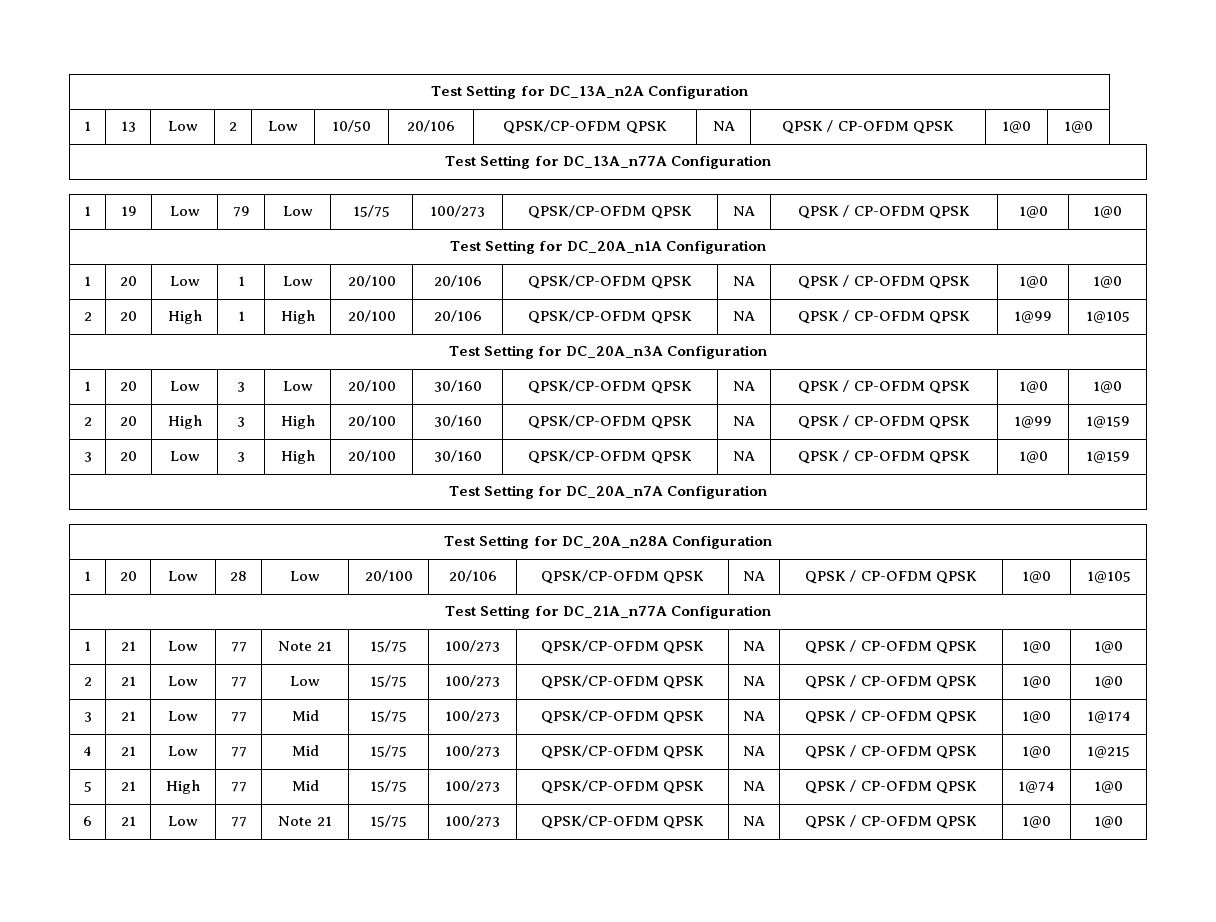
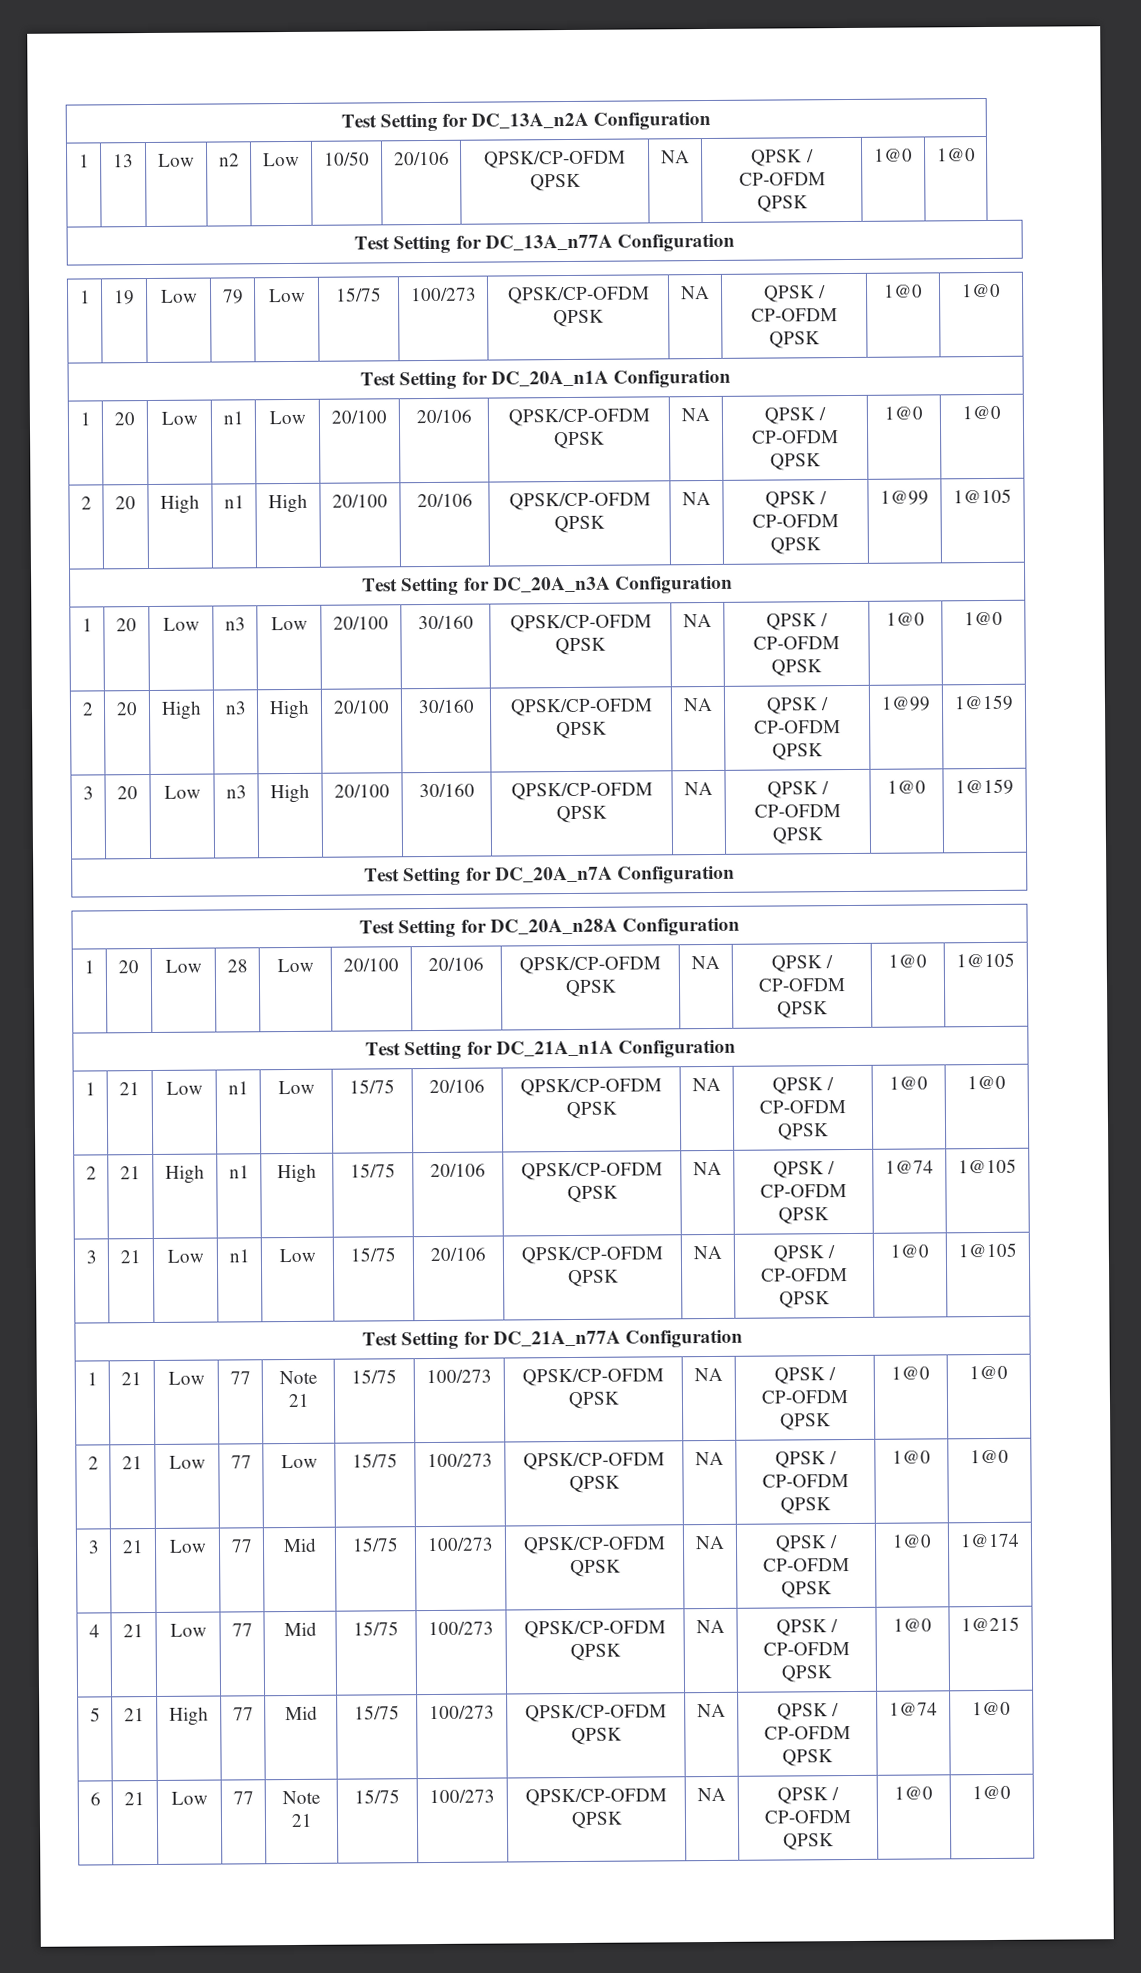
[229,122,237,131] 2 -> [218,153,240,167] n2
[237,276,245,286] 1 -> [222,411,244,425] n1
[237,311,245,321] 1 -> [223,495,245,509] n1
[237,382,245,392] 3 -> [224,617,246,631] n3
[237,417,245,427] 3 -> [224,701,247,715] n3
[237,452,245,462] 3 -> [225,785,247,799] n3
(1131, 577) none -> [365,1039,736,1060] [84,1082,96,1096] [119,1082,140,1096] [165,1081,203,1095] [227,1081,249,1095] [277,1080,315,1095] [349,1079,395,1094] [429,1079,486,1094] [520,1078,662,1097] [565,1101,617,1120] [692,1077,721,1092] [771,1077,835,1095] [759,1100,846,1114] [777,1123,829,1141] [889,1076,928,1090] [967,1075,1006,1090] [85,1166,97,1180] [120,1166,141,1180] [165,1164,205,1184] [228,1165,250,1179] [277,1163,317,1184] [350,1163,396,1178] [430,1163,487,1178] [521,1162,663,1181] [566,1185,618,1204] [693,1161,722,1176] [772,1161,836,1179] [760,1184,847,1198] [778,1207,829,1225] [885,1160,934,1174] [958,1158,1017,1174] [85,1250,97,1264] [120,1250,141,1264] [166,1249,204,1263] [228,1249,250,1263] [278,1248,316,1263] [350,1247,396,1262] [430,1247,487,1262] [521,1246,663,1265] [567,1269,619,1288] [693,1245,722,1260] [772,1245,836,1263] [761,1268,848,1282] [779,1291,830,1309] [890,1244,929,1258] [958,1242,1017,1258] // Test Setting for DC_21A_n1A Configuration // 1 | 21 | Low | n1 | Low | 15/75 | 20/106 | QPSK/CP-OFDM QPSK | NA | QPSK / CP-OFDM QPSK | 1@0 | 1@0 // 2 | 21 | High | n1 | High | 15/75 | 20/106 | QPSK/CP-OFDM QPSK | NA | QPSK / CP-OFDM QPSK | 1@74 | 1@105 // 3 | 21 | Low | n1 | Low | 15/75 | 20/106 | QPSK/CP-OFDM QPSK | NA | QPSK / CP-OFDM QPSK | 1@0 | 1@105

